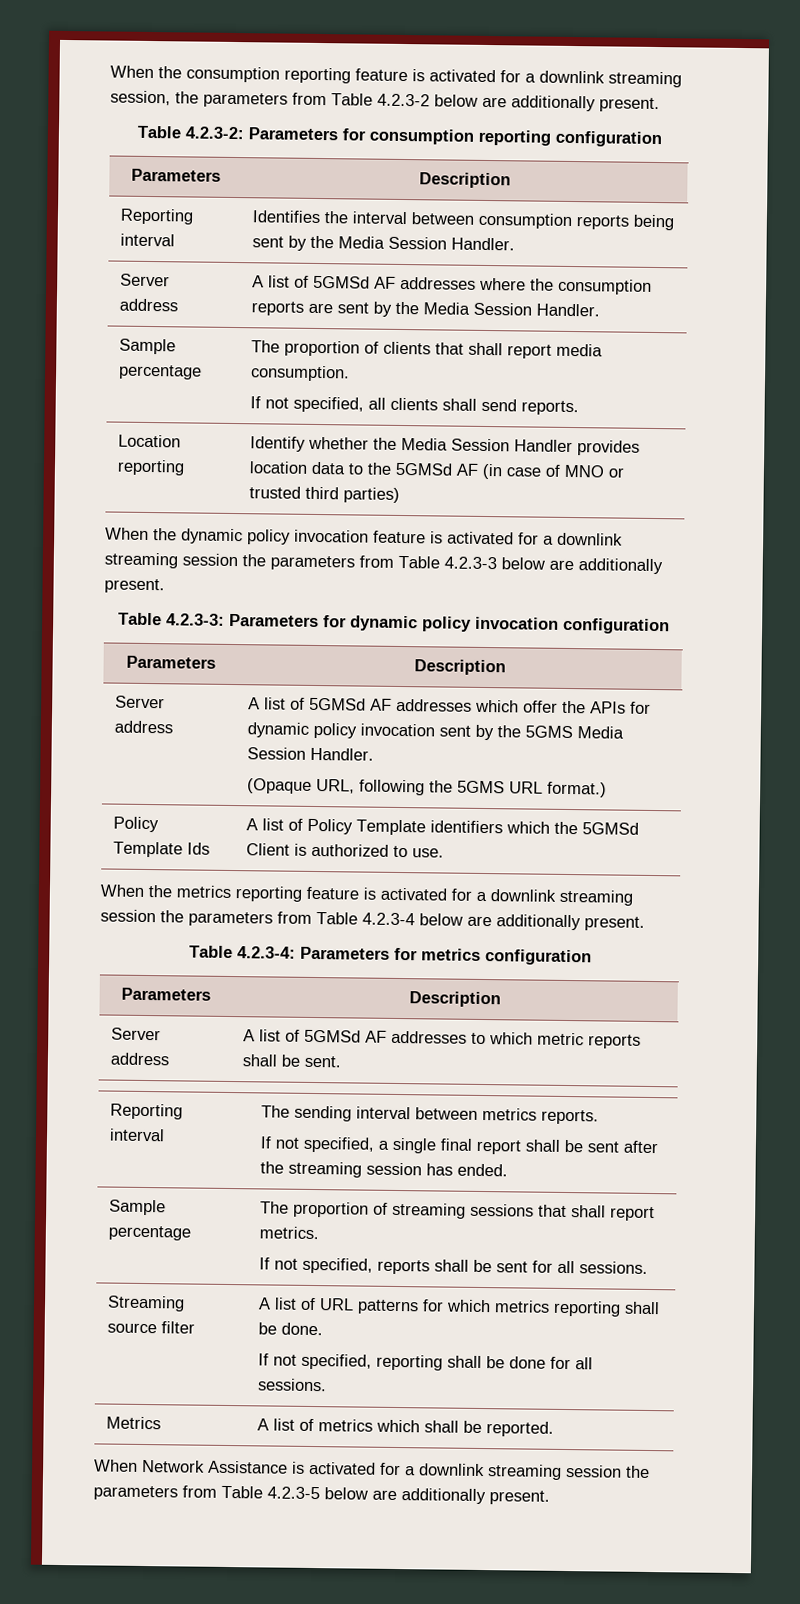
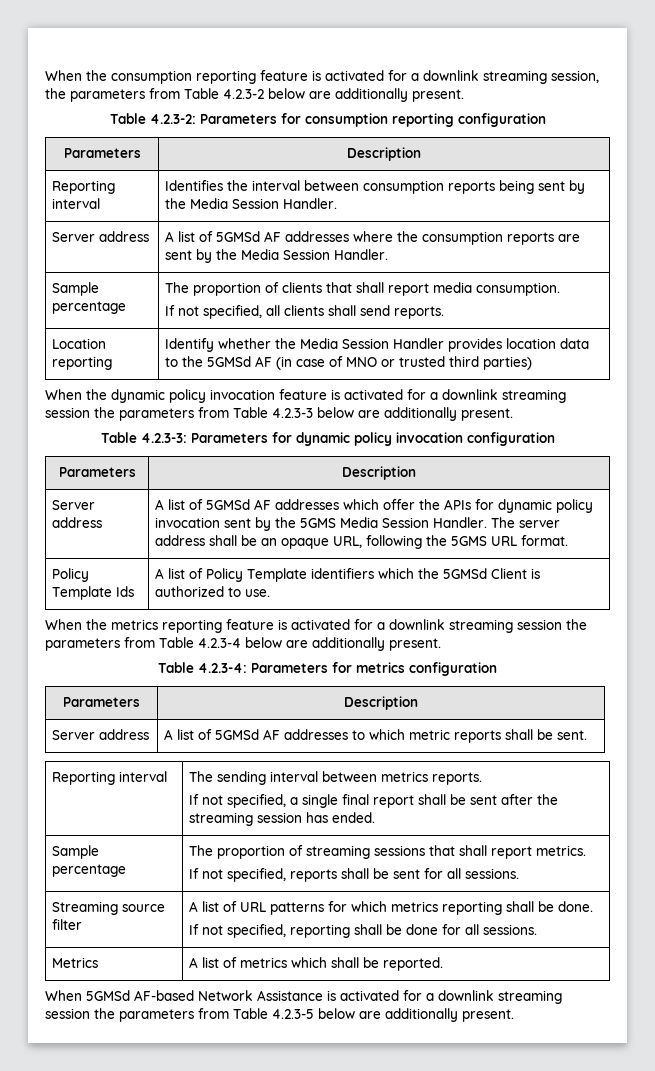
[246,778,312,794] // (Opaque -> [490,517,560,528] [154,535,329,549] The server address shall be an opaque
[546,781,607,798] format.) -> [520,535,568,546] format.
(138, 1465) none -> [86,990,194,1001] 5GMSd AF-based

